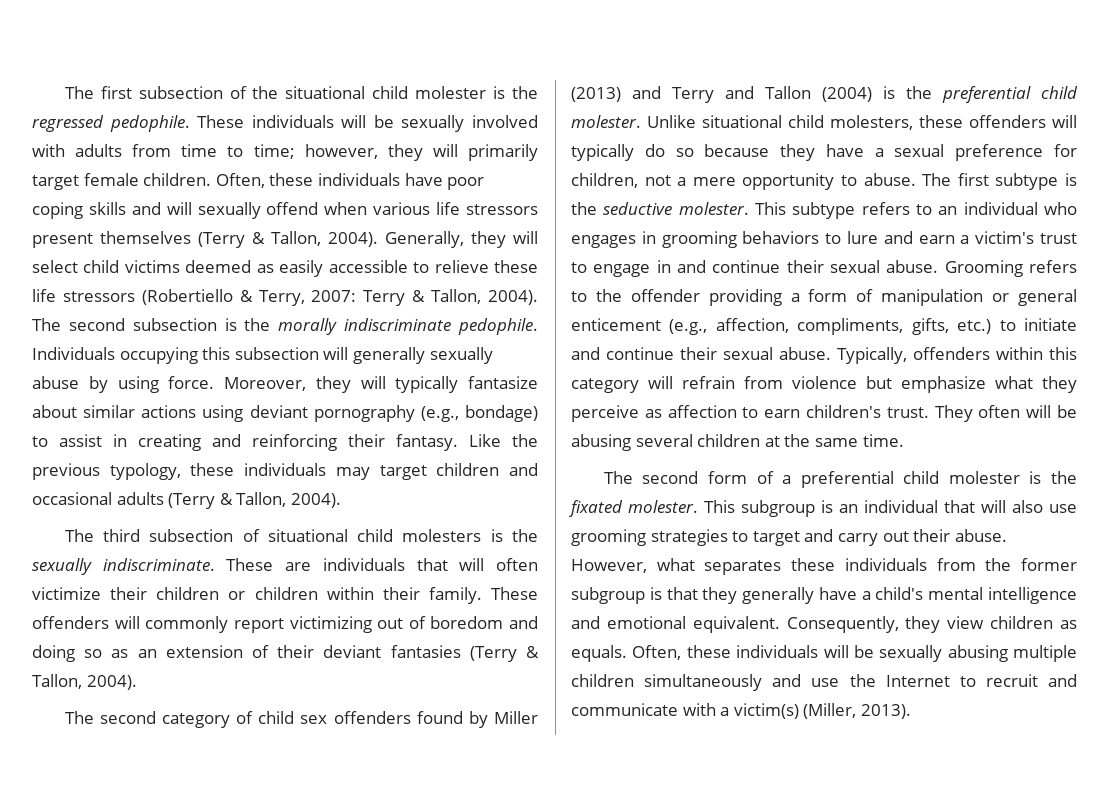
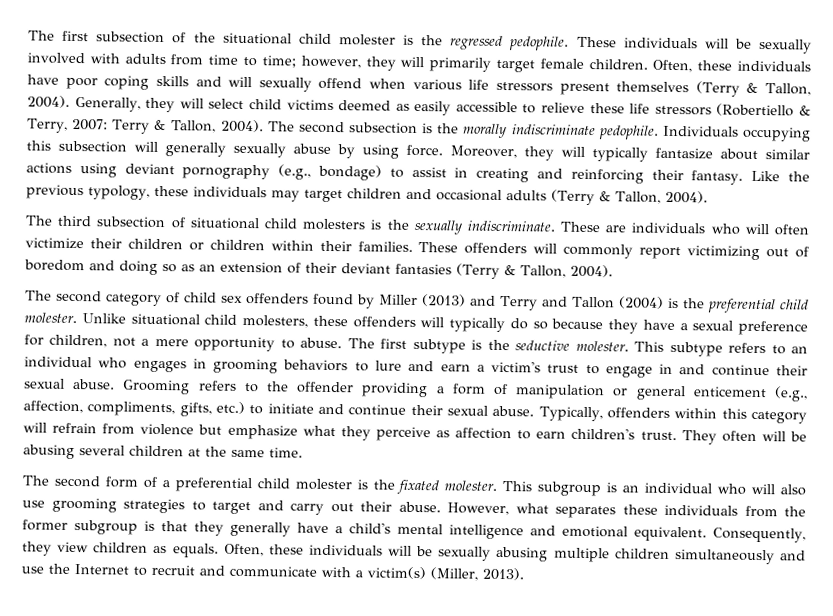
[416,558,448,571] that -> [710,223,741,235] who
[428,587,482,604] family. -> [357,241,413,252] families.
[944,500,975,513] that -> [717,483,747,495] who

